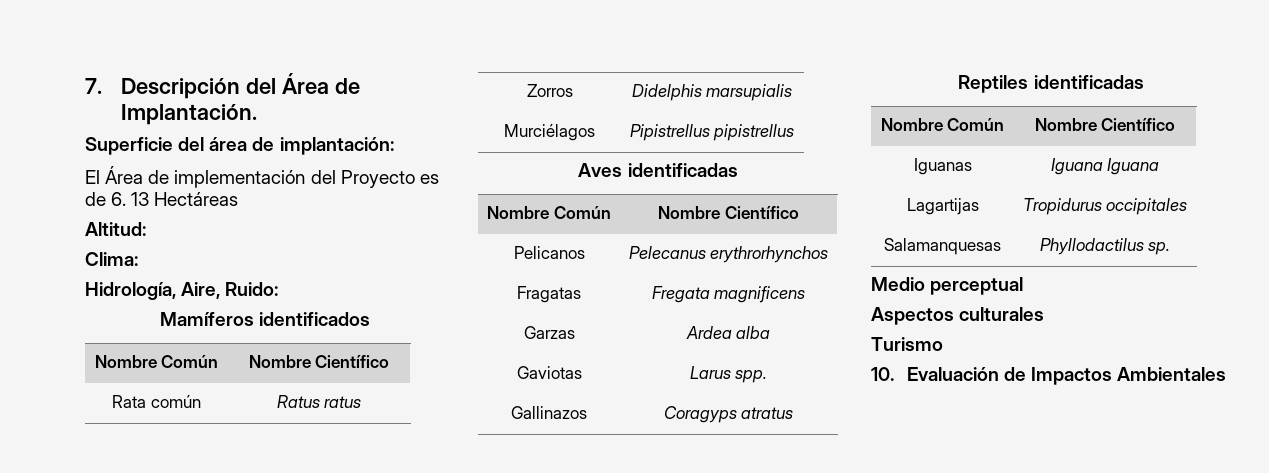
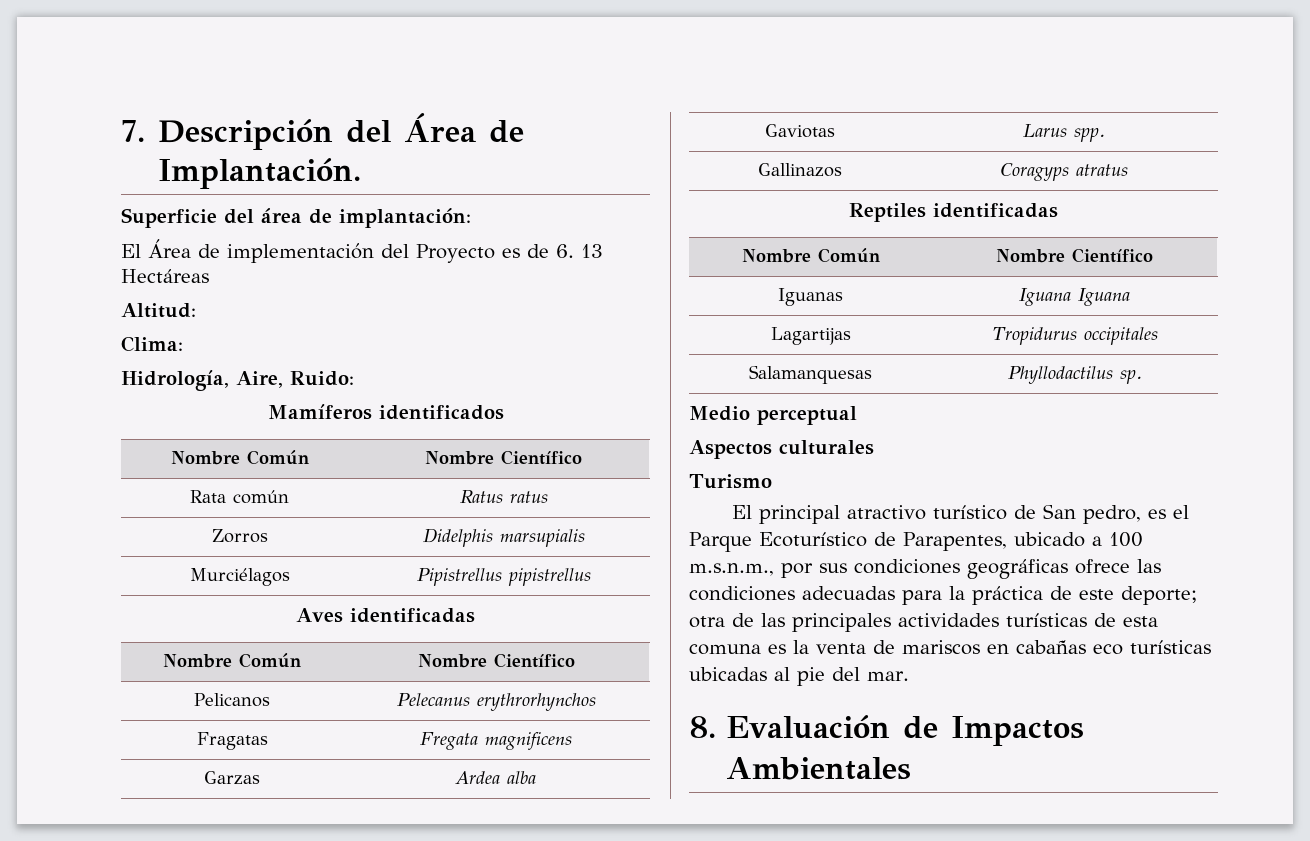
[871,367,894,381] 10. -> [731,504,1189,524] [689,532,1143,552] [689,559,1161,579] [689,586,1197,605] [689,613,1158,632] [689,640,1211,655] [689,667,909,686] [689,716,716,738] El principal atractivo turístico de San pedro, es el Parque Ecoturístico de Parapentes, ubicado a 100 m.s.n.m., por sus condiciones geográficas ofrece las condiciones adecuadas para la práctica de este deporte; otra de las principales actividades turísticas de esta comuna es la venta de mariscos en cabañas eco turísticas ubicadas al pie del mar. // 8.

